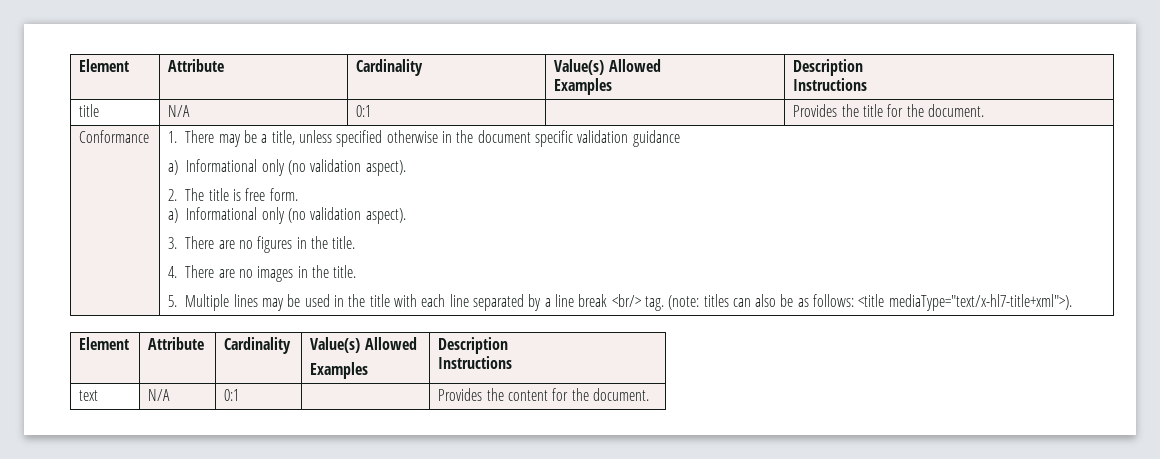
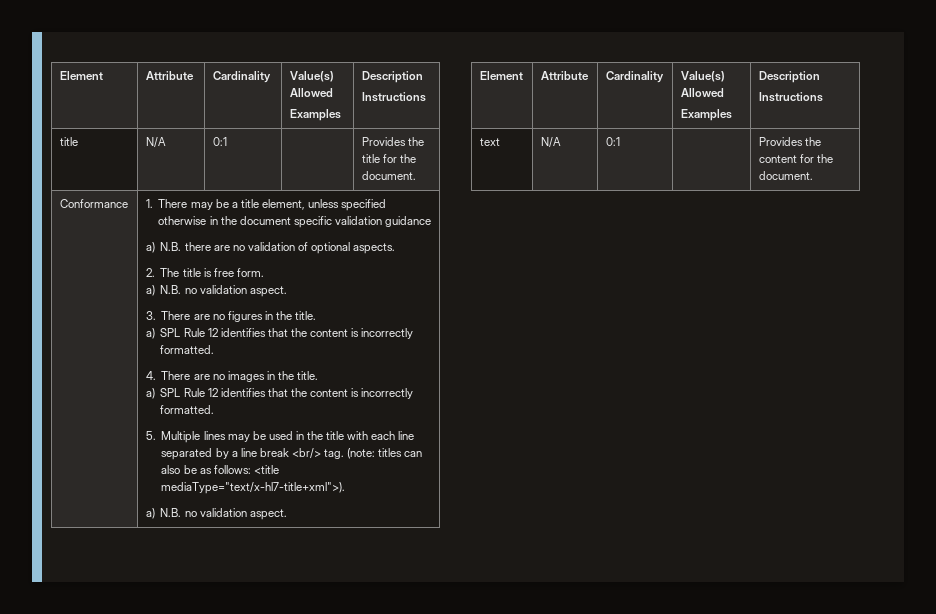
[271,130,295,145] title, -> [240,199,305,210] title element,
[186,159,406,176] Informational only (no validation aspect). -> [160,242,396,254] N.B. there are no validation of optional aspects.
[186,207,406,224] Informational only (no validation aspect). -> [160,285,287,297] N.B. no validation aspect.
(356, 242) none -> [145,328,414,339] [160,345,215,354] // a) SPL Rule 12 identifies that the content is incorrectly formatted.
(357, 271) none -> [145,388,414,399] [160,405,215,414] // a) SPL Rule 12 identifies that the content is incorrectly formatted.
(1072, 302) none -> [145,508,287,520] // a) N.B. no validation aspect.

